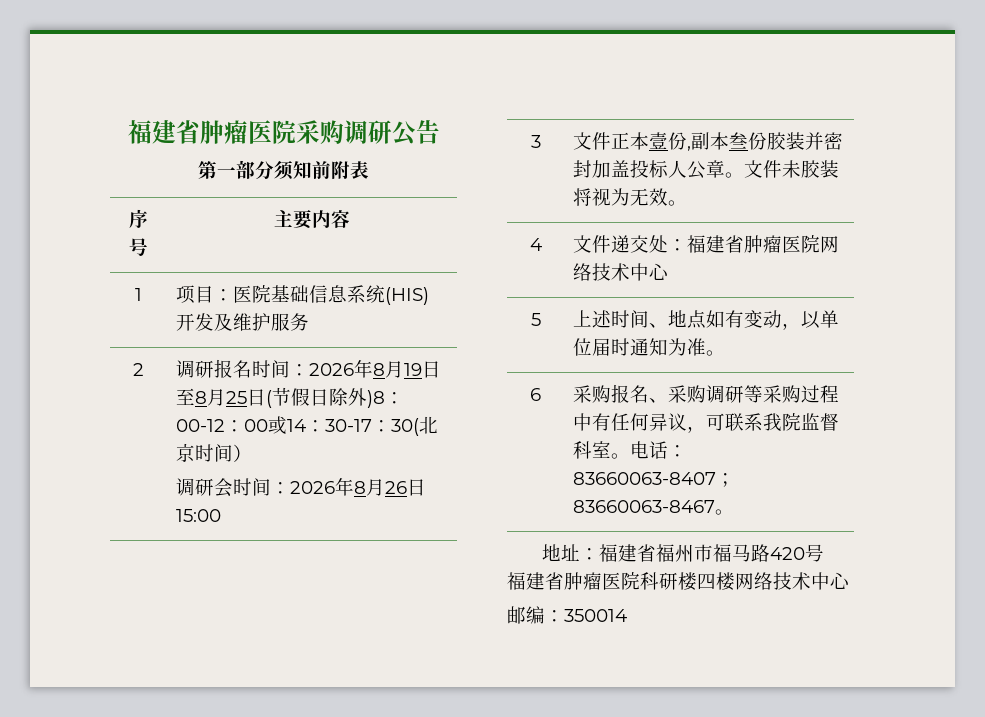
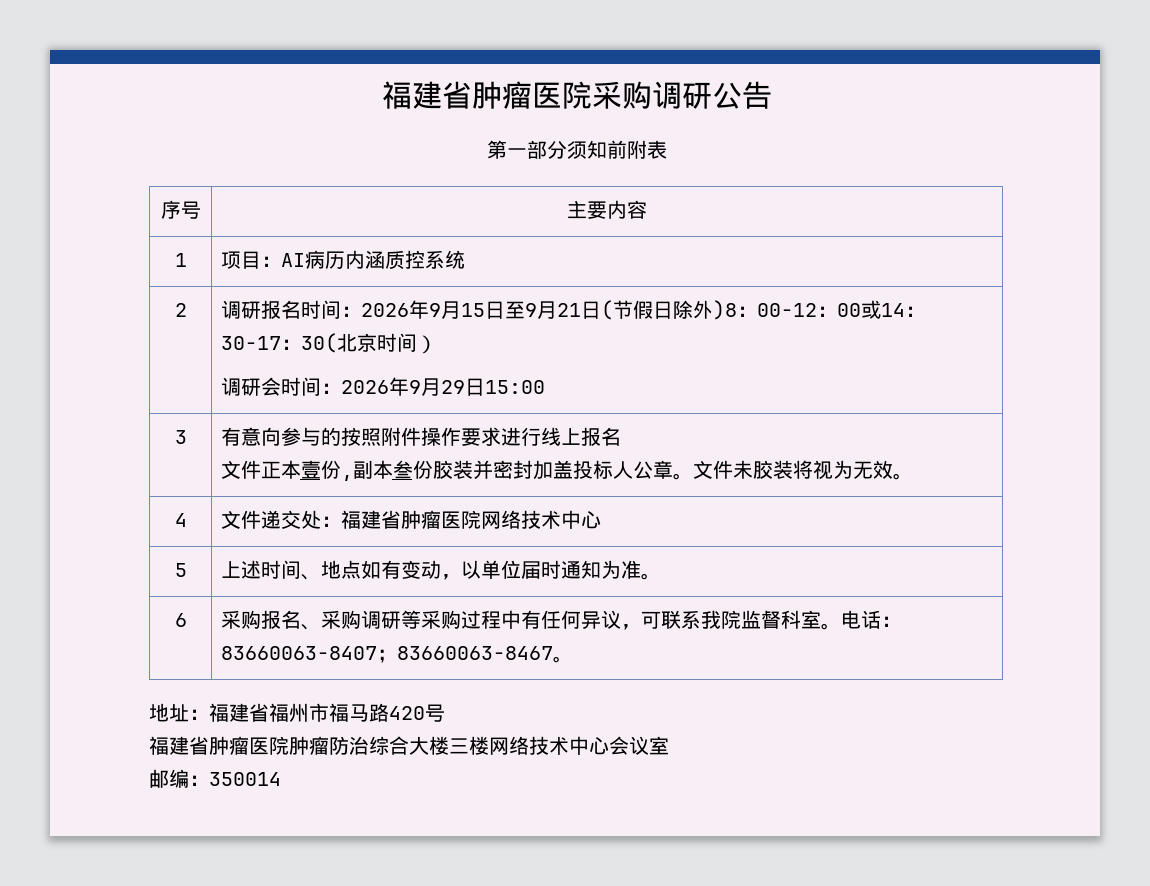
[232,285,429,305] [175,313,309,331] 医院基础信息系统(HIS)开发及维护服务 -> [280,250,465,269] AI病历内涵质控系统
[372,361,441,378] [175,388,247,406] 8月19日至8月25 -> [428,301,581,319] 9月15日至9月21
[353,479,407,496] 8月26 -> [408,378,465,396] 9月29
(541, 141) none -> [220,427,621,446] 有意向参与的按照附件操作要求进行线上报名 //
[640,572,716,591] 科研楼四 -> [289,736,469,755] 肿瘤防治综合大楼三
(850, 580) none -> [609,736,669,755] 会议室

